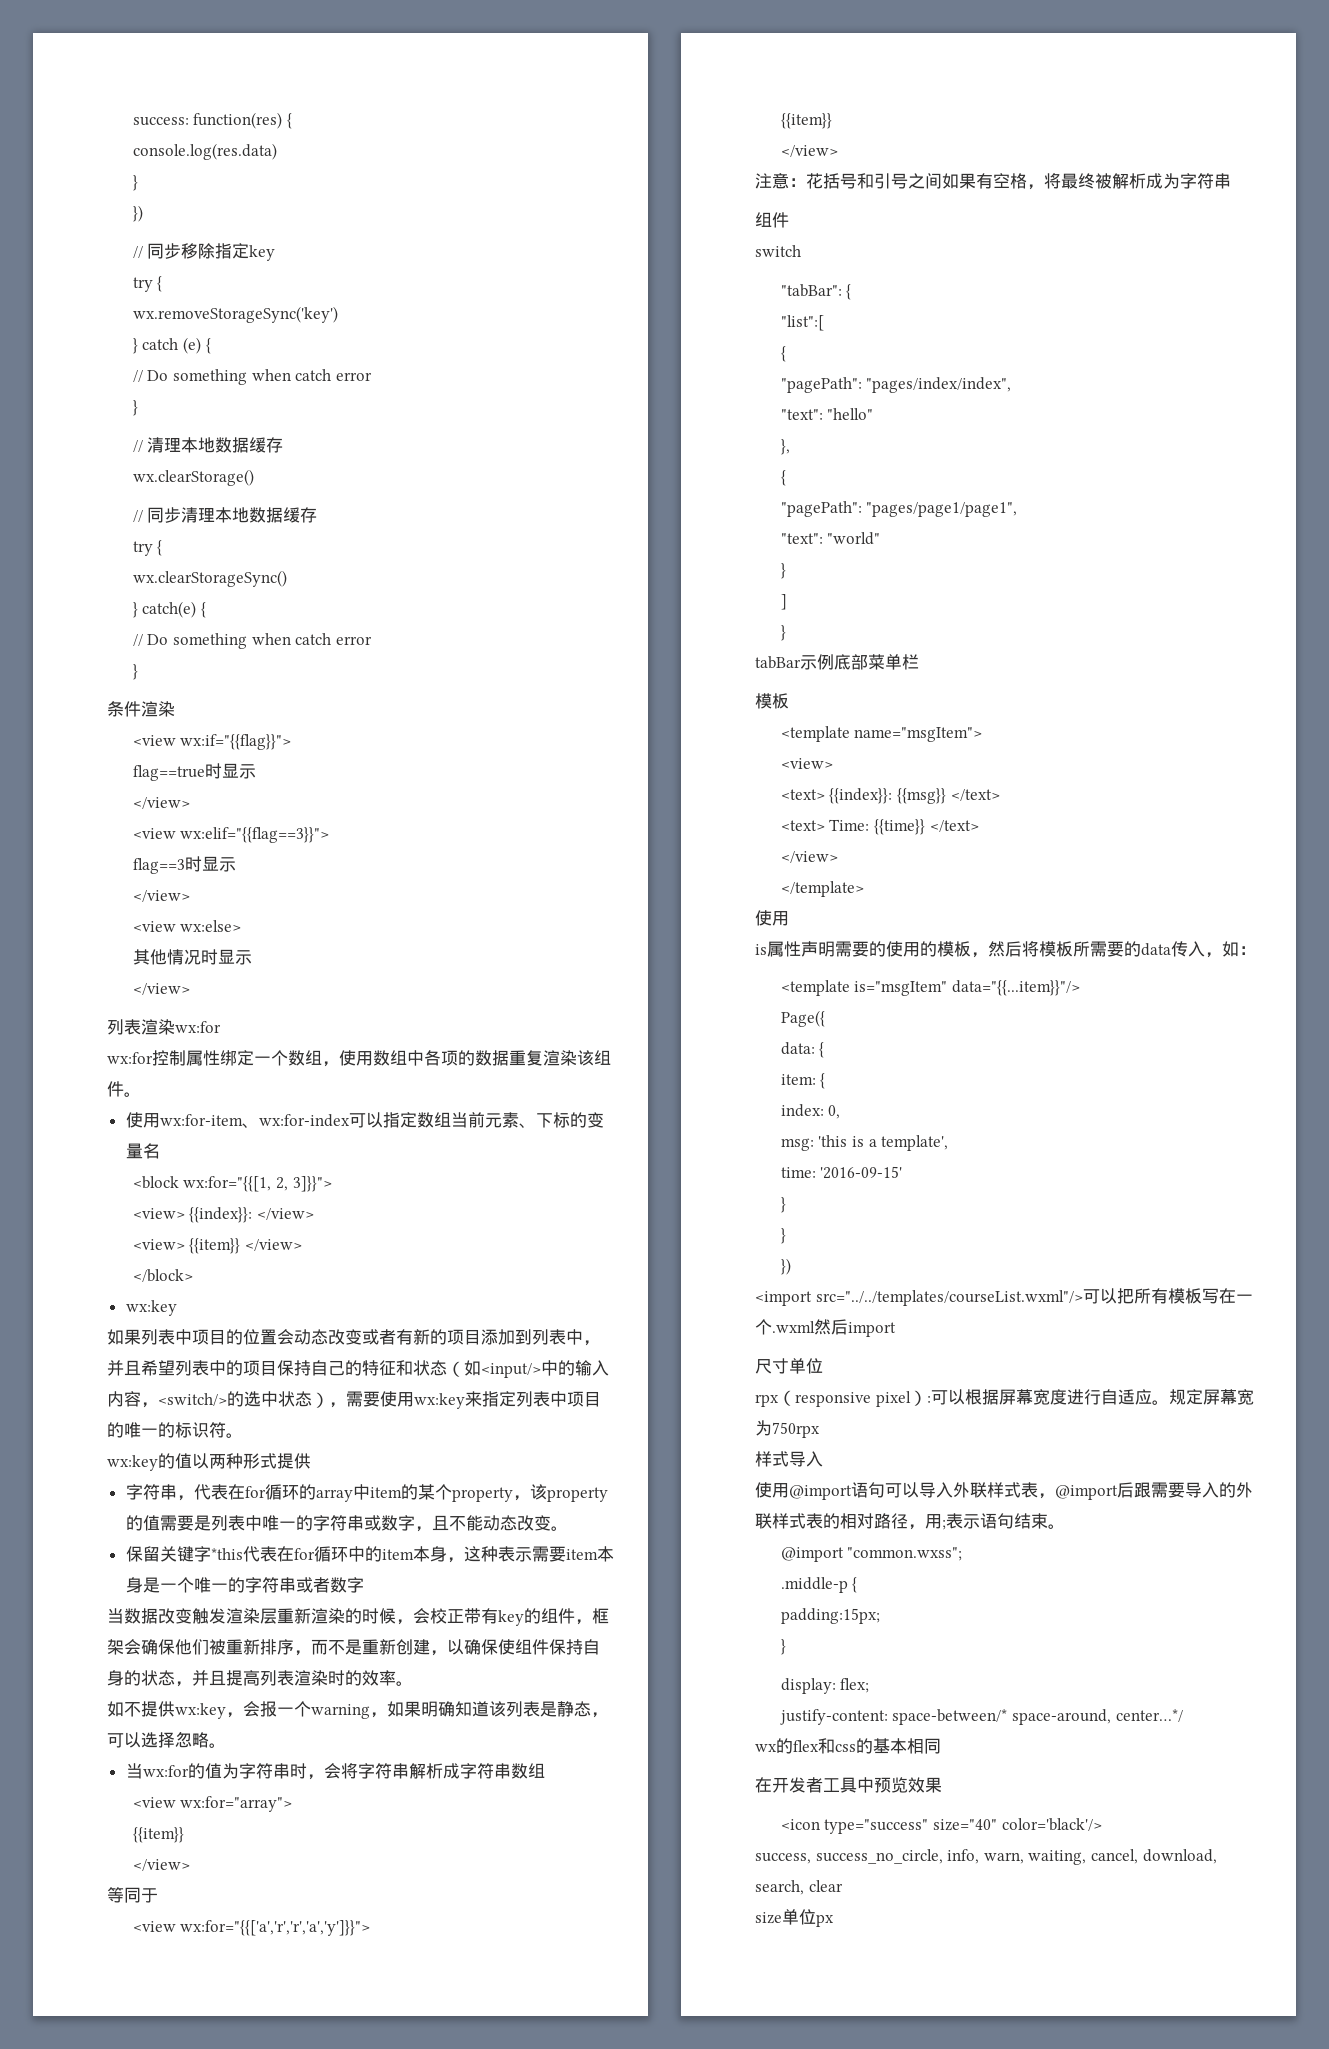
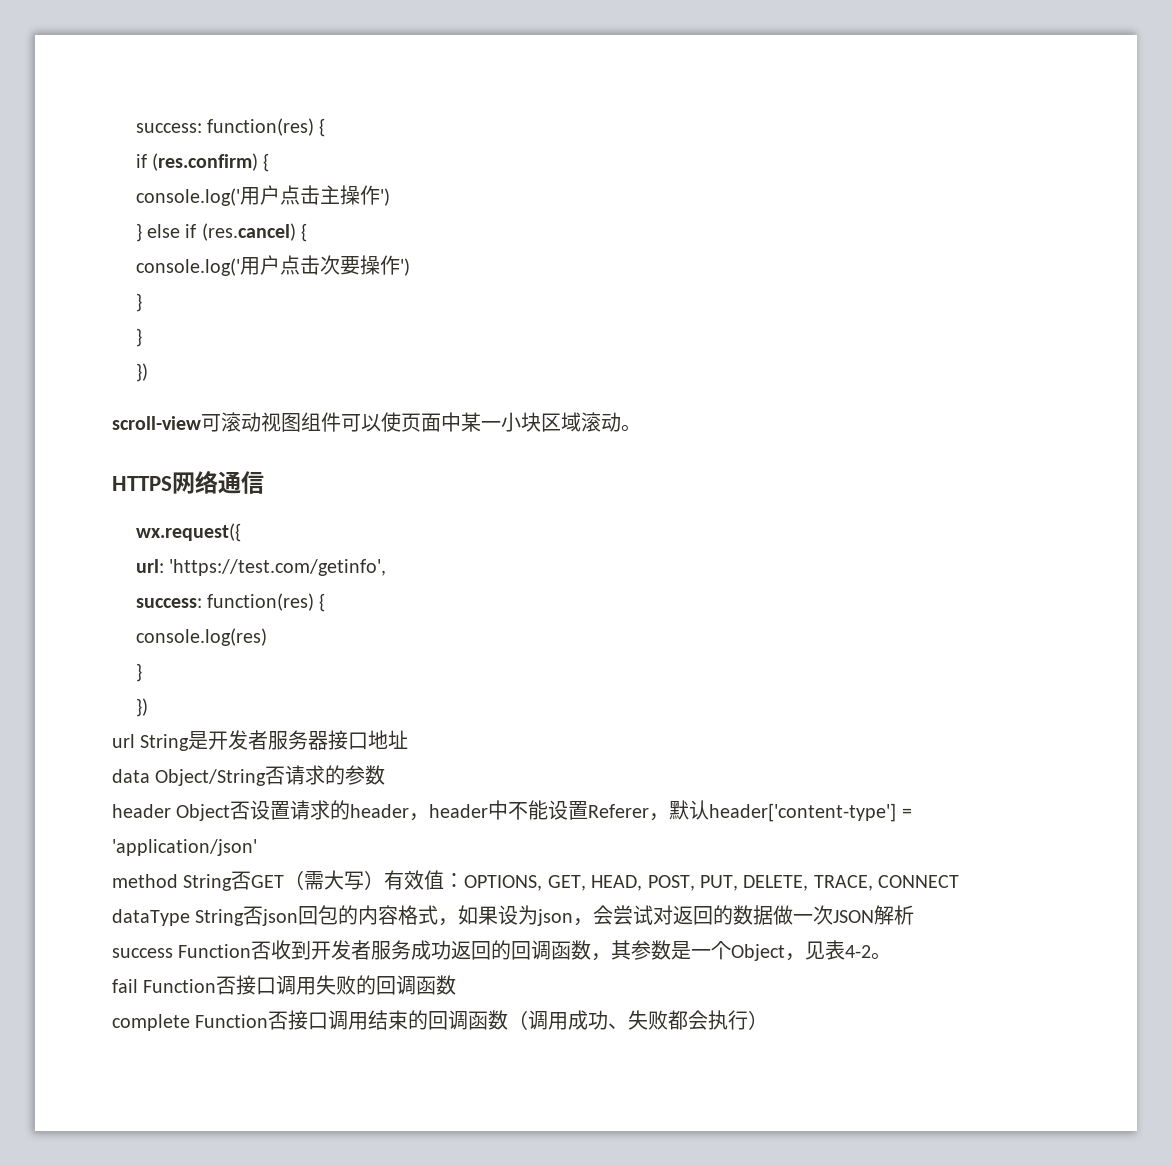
[132,112,292,129] [132,143,277,160] [132,175,138,191] [132,205,143,222] [132,243,276,261] [132,276,163,292] [132,306,338,323] [132,337,211,354] [132,369,372,385] [132,400,138,416] [132,437,284,453] [132,469,254,486] [132,507,318,523] [132,540,163,556] [132,570,287,587] [132,601,206,618] [132,633,372,649] [132,664,138,680] [107,701,175,717] [132,734,292,750] [132,763,256,781] [132,797,190,809] [132,827,330,843] [132,856,236,874] [132,890,190,902] [132,920,242,932] [132,949,252,965] [132,983,190,995] [107,1019,221,1035] [107,1050,611,1067] [107,1081,141,1097] [125,1112,604,1128] [125,1143,160,1159] [132,1176,332,1192] [132,1207,314,1223] [132,1238,302,1254] [132,1269,193,1282] [125,1300,177,1316] [107,1329,600,1346] [107,1360,609,1378] [107,1391,601,1409] [107,1422,243,1438] [107,1453,311,1471] [125,1484,608,1502] [125,1515,568,1532] [125,1546,614,1563] [125,1577,364,1593] [107,1608,609,1626] [107,1639,600,1656] [107,1670,413,1687] [107,1701,608,1719] [107,1731,226,1748] [125,1763,545,1780] [132,1796,293,1812] [132,1827,184,1843] [132,1859,190,1871] [107,1887,158,1903] [132,1920,371,1936] [780,113,832,129] [780,145,838,157] [755,173,1231,190] [755,212,789,228] [755,245,801,257] [780,284,852,300] [780,315,824,331] [780,346,786,362] [780,377,1012,393] [780,408,874,420] [780,439,790,455] [780,470,786,486] [780,501,1018,517] [780,532,881,545] [780,563,786,579] [780,594,787,610] [780,625,786,641] [755,654,919,670] [755,693,789,709] [780,726,983,742] [780,758,833,769] [780,788,1000,804] [780,819,979,835] [780,851,838,863] [780,881,864,897] [755,910,789,926] [755,941,1256,958] [780,980,1080,996] [780,1010,825,1027] [780,1042,825,1058] [780,1073,826,1089] [780,1104,841,1119] [780,1135,949,1151] [780,1166,903,1179] [780,1197,786,1213] [780,1228,786,1244] [780,1258,791,1275] [755,1288,1253,1306] [755,1319,896,1337] [755,1358,823,1374] [755,1389,1254,1407] [755,1420,820,1438] [755,1451,823,1467] [755,1482,1253,1500] [755,1513,1065,1530] [780,1547,963,1562] [780,1577,858,1593] [780,1608,880,1624] [780,1639,786,1655] [780,1678,870,1694] [779,1709,1183,1725] [755,1738,941,1754] [755,1777,942,1793] [780,1818,1102,1834] [755,1849,1217,1865] [755,1880,843,1895] [755,1909,834,1927] success: function(res) { // console.log(res.data) // } // }) // // 同步移除指定key // try { // wx.removeStorageSync('key') // } catch (e) { // // Do something when catch error // } // // 清理本地数据缓存 // wx.clearStorage() // // 同步清理本地数据缓存 // try { // wx.clearStorageSync() // } catch(e) { // // Do something when catch error // } // 条件渲染 // <view wx:if="{{flag}}"> // flag==true时显示 // </view> // <view wx:elif="{{flag==3}}"> // flag==3时显示 // </view> // <view wx:else> // 其他情况时显示 // </view> // 列表渲染wx:for // wx:for控制属性绑定一个数组，使用数组中各项的数据重复渲染该组件。 // 使用wx:for-item、wx:for-index可以指定数组当前元素、下标的变量名 // <block wx:for="{{[1, 2, 3]}}"> // <view> {{index}}: </view> // <view> {{item}} </view> // </block> // wx:key // 如果列表中项目的位置会动态改变或者有新的项目添加到列表中，并且希望列表中的项目保持自己的特征和状态（如<input/>中的输入内容，<switch/>的选中状态），需要使用wx:key来指定列表中项目的唯一的标识符。 // wx:key的值以两种形式提供 // 字符串，代表在for循环的array中item的某个property，该property的值需要是列表中唯一的字符串或数字，且不能动态改变。 // 保留关键字*this代表在for循环中的item本身，这种表示需要item本身是一个唯一的字符串或者数字 // 当数据改变触发渲染层重新渲染的时候，会校正带有key的组件，框架会确保他们被重新排序，而不是重新创建，以确保使组件保持自身的状态，并且提高列表渲染时的效率。 // 如不提供wx:key，会报一个warning，如果明确知道该列表是静态，可以选择忽略。 // 当wx:for的值为字符串时，会将字符串解析成字符串数组 // <view wx:for="array"> // {{item}} // </view> // 等同于 // <view wx:for="{{['a','r','r','a','y']}}"> // {{item}} // </view> // 注意：花括号和引号之间如果有空格，将最终被解析成为字符串 // 组件 // switch // "tabBar": { // "list":[ // { // "pagePath": "pages/index/index", // "text": "hello" // }, // { // "pagePath": "pages/page1/page1", // "text": "world" // } // ] // } // tabBar示例底部菜单栏 // 模板 // <template name="msgItem"> // <view> // <text> {{index}}: {{msg}} </text> // <text> Time: {{time}} </text> // </view> // </template> // 使用 // is属性声明需要的使用的模板，然后将模板所需要的data传入，如： // <template is="msgItem" data="{{...item}}"/> // Page({ // data: { // item: { // index: 0, // msg: 'this is a template', // time: '2016-09-15' // } // } // }) // <import src="../../templates/courseList.wxml"/>可以把所有模板写在一个.wxml然后import // 尺寸单位 // rpx（responsive pixel）:可以根据屏幕宽度进行自适应。规定屏幕宽为750rpx // 样式导入 // 使用@import语句可以导入外联样式表，@import后跟需要导入的外联样式表的相对路径，用;表示语句结束。 // @import "common.wxss"; // .middle-p { // padding:15px; // } // display: flex; // justify-content: space-between/* space-around, center…*/ // wx的flex和css的基本相同 // 在开发者工具中预览效果 // <icon type="success" size="40" color='black'/> // success, success_no_circle, info, warn, waiting, cancel, download, search, clear // size单位px -> [135,118,326,137] [135,153,270,172] [135,185,390,206] [135,223,308,242] [135,255,410,276] [135,293,142,312] [135,328,142,347] [135,363,148,382] [112,412,641,432] [112,470,264,494] [135,523,241,542] [135,559,386,576] [135,593,326,612] [135,628,267,646] [135,663,142,682] [135,698,148,717] [112,730,409,751] [112,765,386,786] [112,800,912,822] [112,839,257,856] [112,870,960,891] [112,905,915,926] [112,940,892,961] [112,975,457,995] [112,1010,769,1031] success: function(res) { // if (res.confirm) { // console.log('用户点击主操作') // } else if (res.cancel) { // console.log('用户点击次要操作') // } // } // }) // scroll-view可滚动视图组件可以使页面中某一小块区域滚动。 // HTTPS网络通信 // wx.request({ // url: 'https://test.com/getinfo', // success: function(res) { // console.log(res) // } // }) // url String是开发者服务器接口地址 // data Object/String否请求的参数 // header Object否设置请求的header，header中不能设置Referer，默认header['content-type'] = 'application/json' // method String否GET（需大写）有效值：OPTIONS, GET, HEAD, POST, PUT, DELETE, TRACE, CONNECT // dataType String否json回包的内容格式，如果设为json，会尝试对返回的数据做一次JSON解析 // success Function否收到开发者服务成功返回的回调函数，其参数是一个Object，见表4-2。 // fail Function否接口调用失败的回调函数 // complete Function否接口调用结束的回调函数（调用成功、失败都会执行）

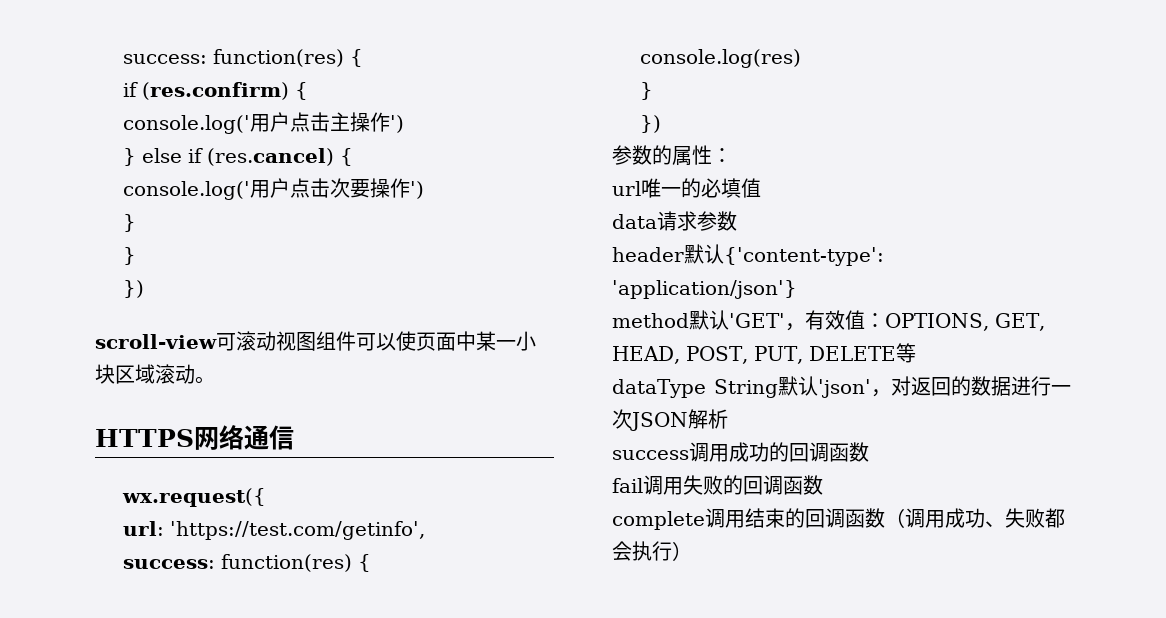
[112,730,409,751] [112,765,386,786] [112,800,912,822] [112,839,257,856] [112,870,385,891] url String是开发者服务器接口地址 // data Object/String否请求的参数 // header Object否设置请求的header，header中不能设置Referer，默认header['content-type'] = 'application/json' // method String否GET（需大写） -> [612,145,732,166] [612,178,761,198] [612,211,737,231] [612,244,884,266] [612,280,797,299] [612,310,805,331] 参数的属性： // url唯一的必填值 // data请求参数 // header默认{'content-type': 'application/json'} // method默认'GET'，
[743,875,960,891] DELETE, TRACE, CONNECT -> [808,343,916,363] DELETE等
[243,905,654,926] 否json回包的内容格式，如果设为json，会尝试 -> [778,376,891,398] 默认'json'，
[773,905,794,925] 做 -> [1011,376,1051,396] 进行
[178,940,892,961] Function否收到开发者服务成功返回的回调函数，其参数是一个Object，见表4-2。 -> [689,442,869,462] 调用成功的回调函数
[143,975,277,995] Function否接口 -> (643, 485) none
[195,1010,329,1030] Function否接口 -> (705, 520) none

